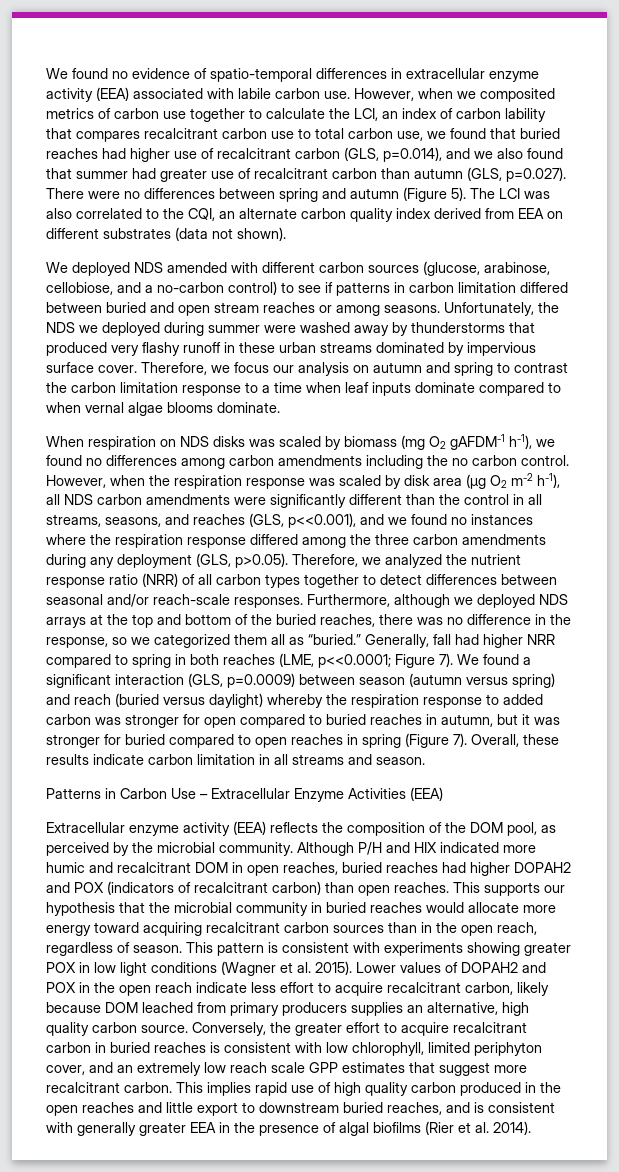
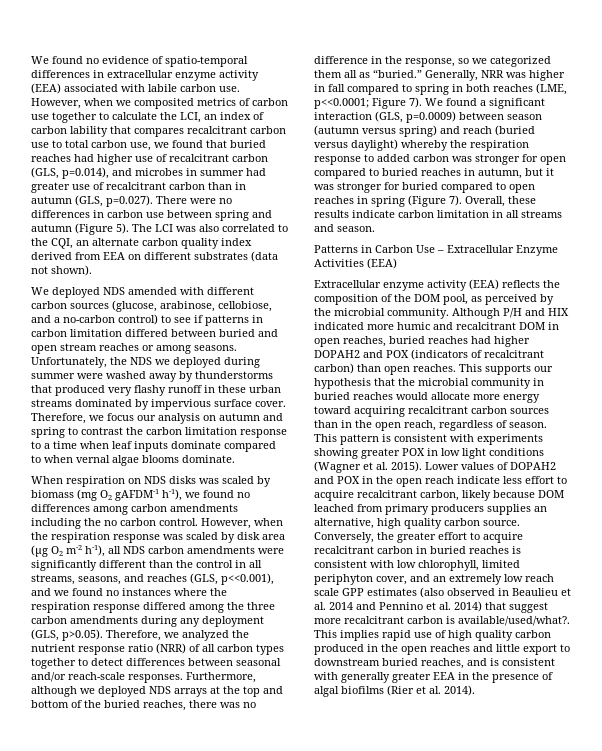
[474,148,563,159] [46,168,72,179] we also found that -> [135,168,197,176] microbes in
(410, 173) none -> [235,182,246,190] in
(215, 193) none -> [93,210,164,218] in carbon use
[433,634,555,648] fall had higher NRR -> [481,70,565,81] [314,84,345,92] NRR was higher in fall
(405, 1067) none -> [420,587,571,598] [314,601,482,612] (also observed in Beaulieu et al. 2014 and Pennino et al. 2014)
[124,1082,172,1093] carbon. -> [407,616,570,626] carbon is available/used/what?.

